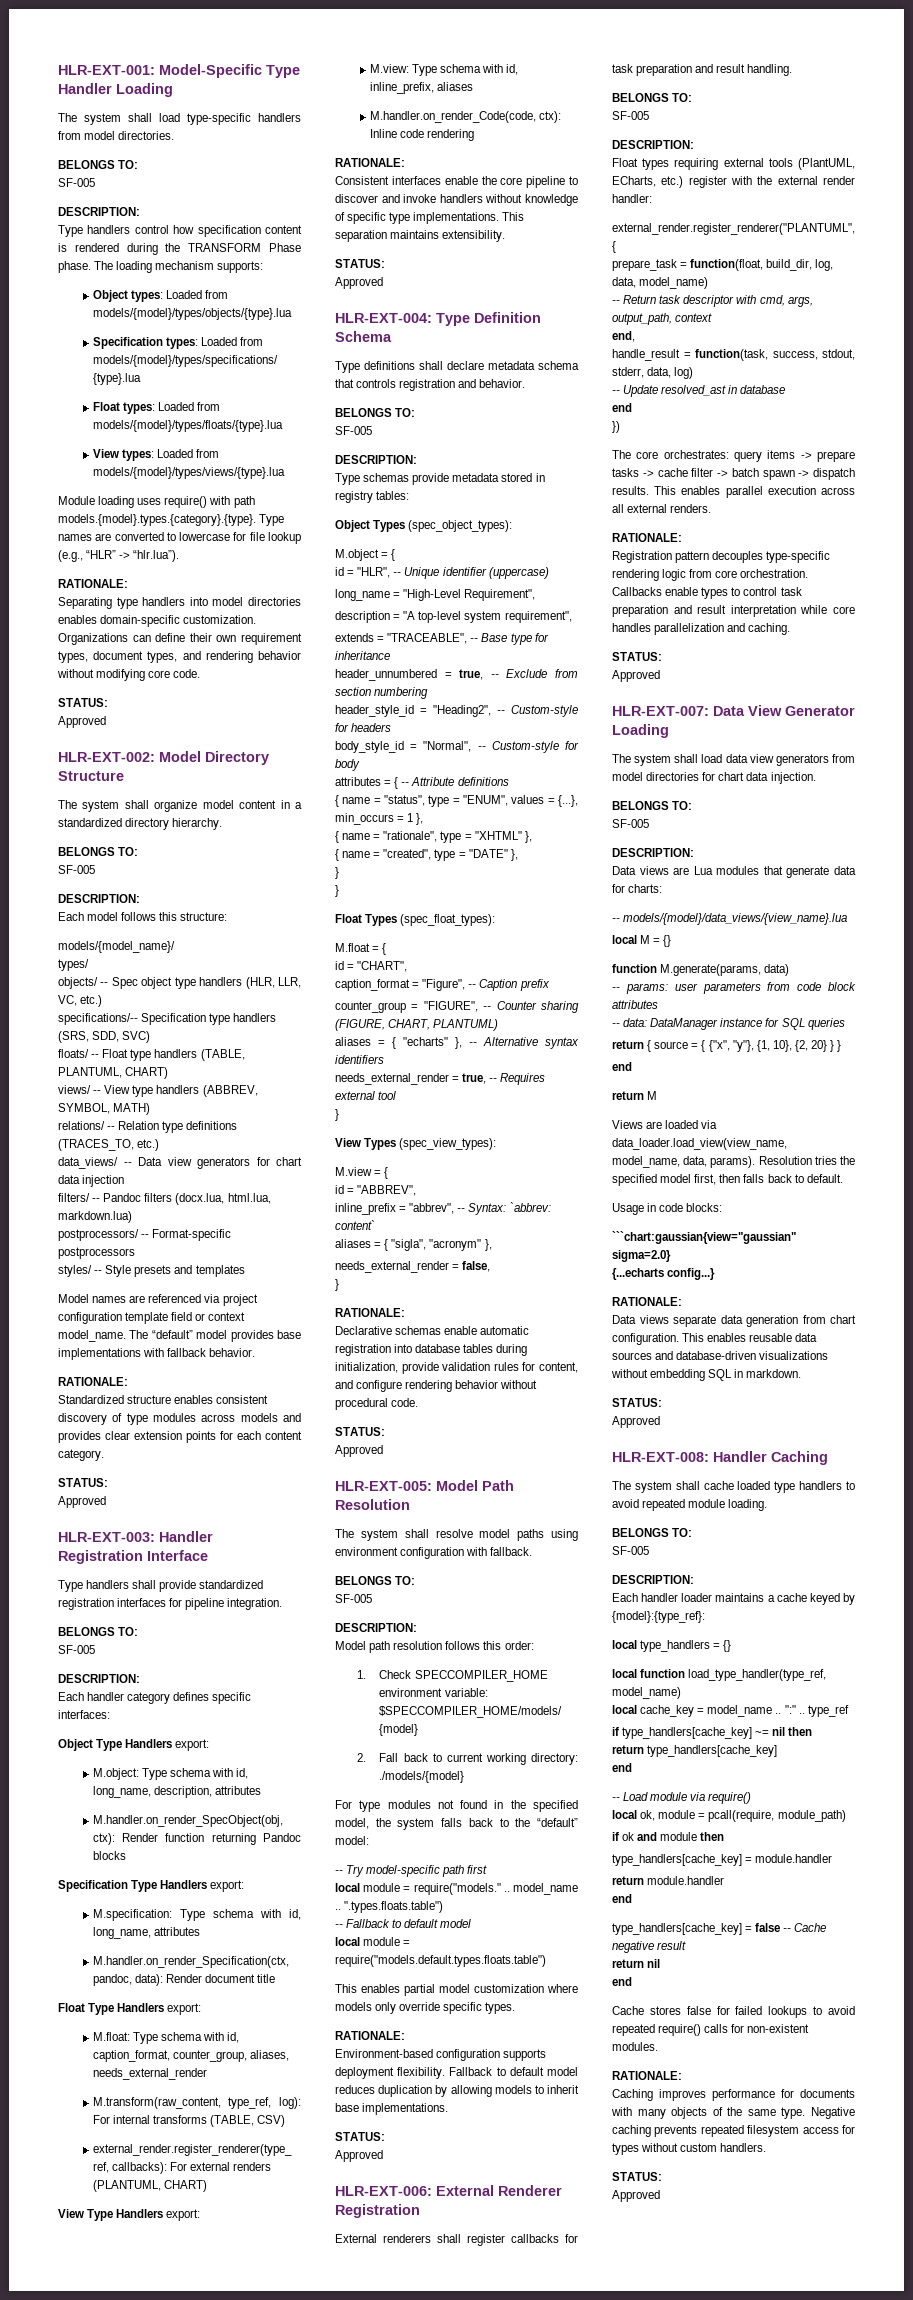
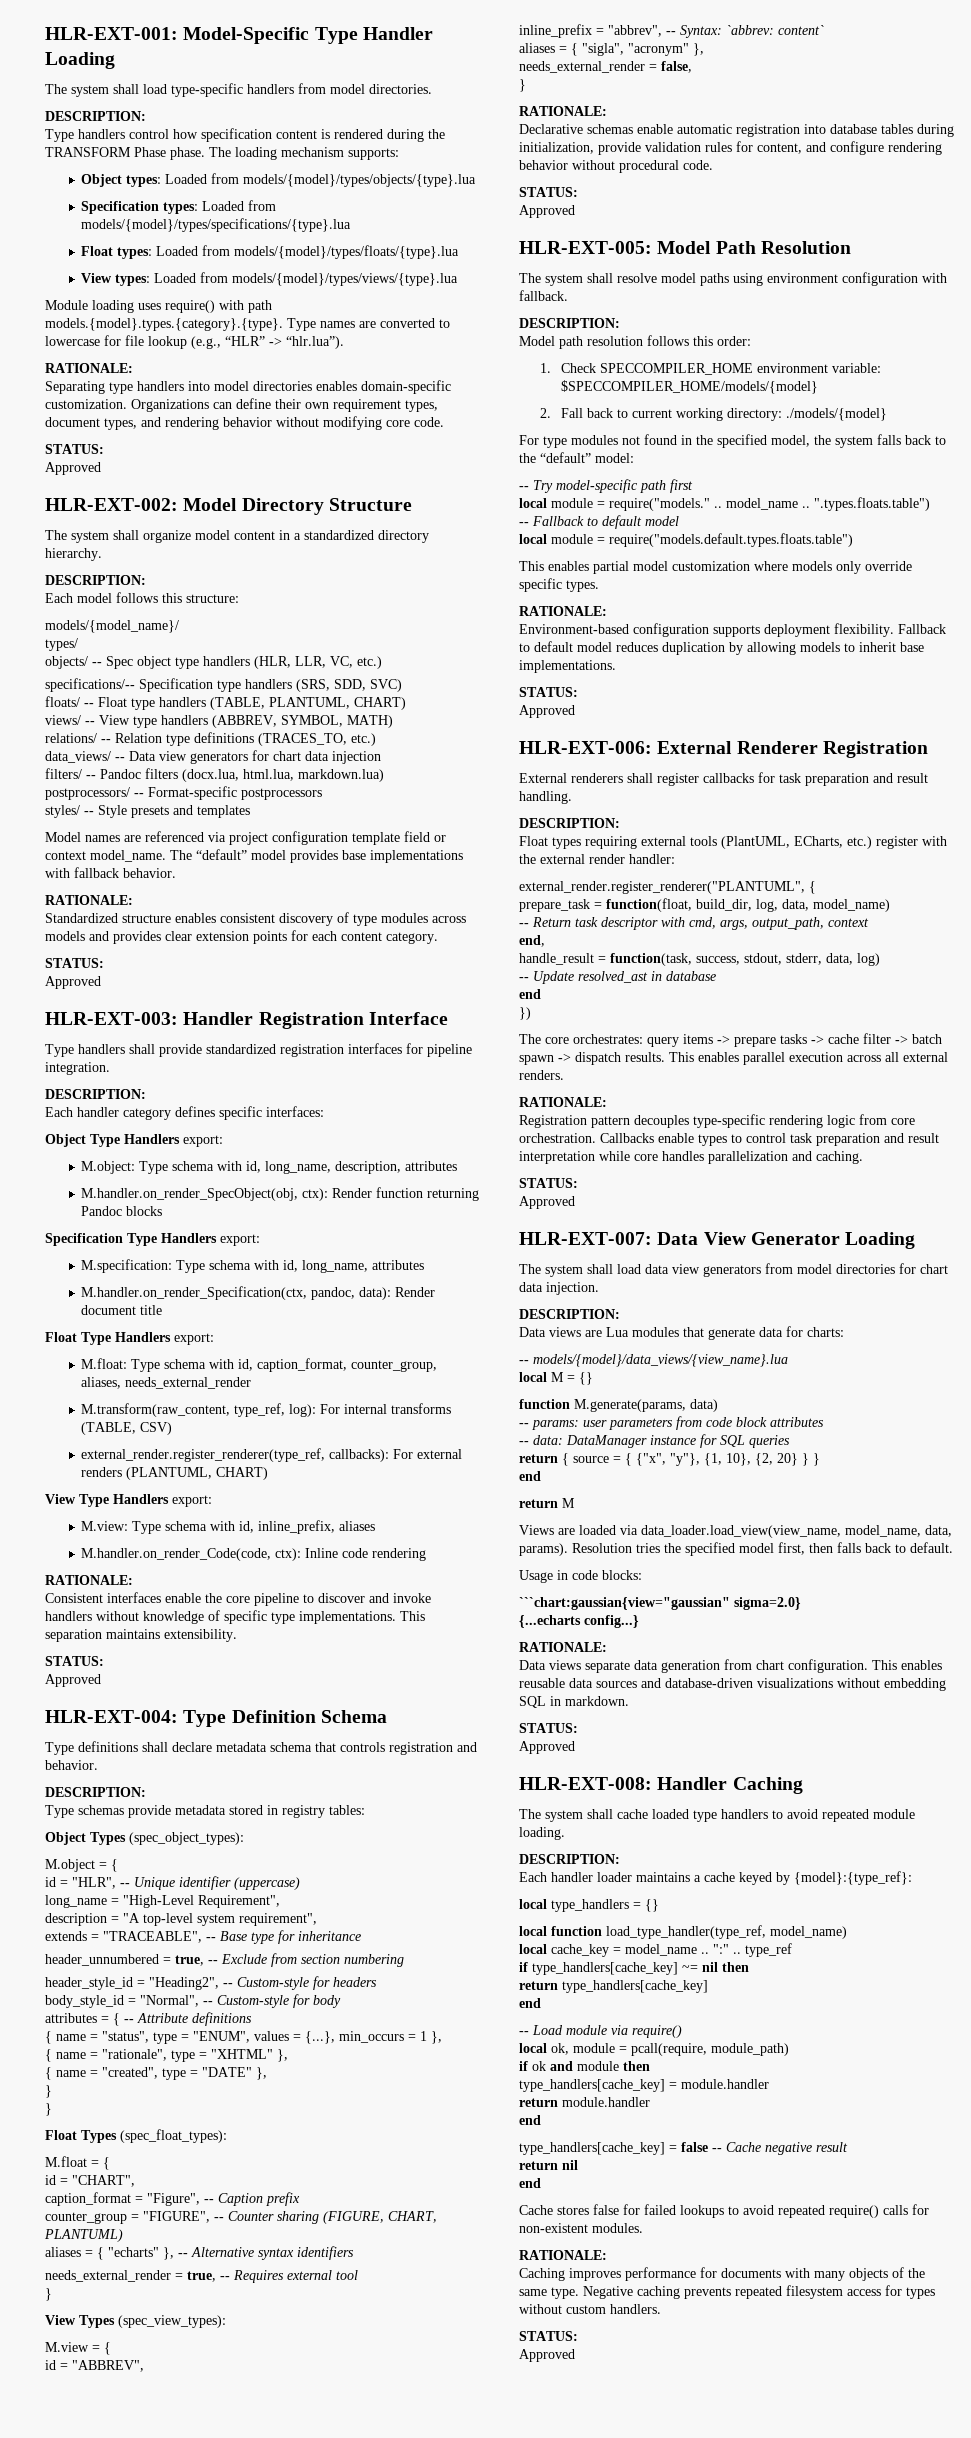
[58,160,139,169] [58,178,95,187] // BELONGS TO: // SF-005 -> (432, 89) none
[58,847,139,856] [58,865,95,874] // BELONGS TO: // SF-005 -> (102, 554) none
[58,1627,139,1636] [58,1645,95,1654] // BELONGS TO: // SF-005 -> (110, 1068) none
[335,408,416,417] [335,426,372,435] // BELONGS TO: // SF-005 -> (98, 1765) none
[335,1576,416,1585] [335,1594,372,1603] // BELONGS TO: // SF-005 -> (568, 295) none
[612,93,693,102] [612,111,649,120] // BELONGS TO: // SF-005 -> (572, 797) none
[612,801,693,810] [612,819,649,828] // BELONGS TO: // SF-005 -> (599, 1288) none
[612,1528,693,1537] [612,1546,649,1555] // BELONGS TO: // SF-005 -> (565, 1833) none

